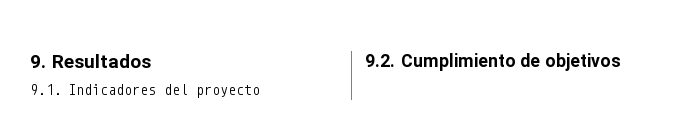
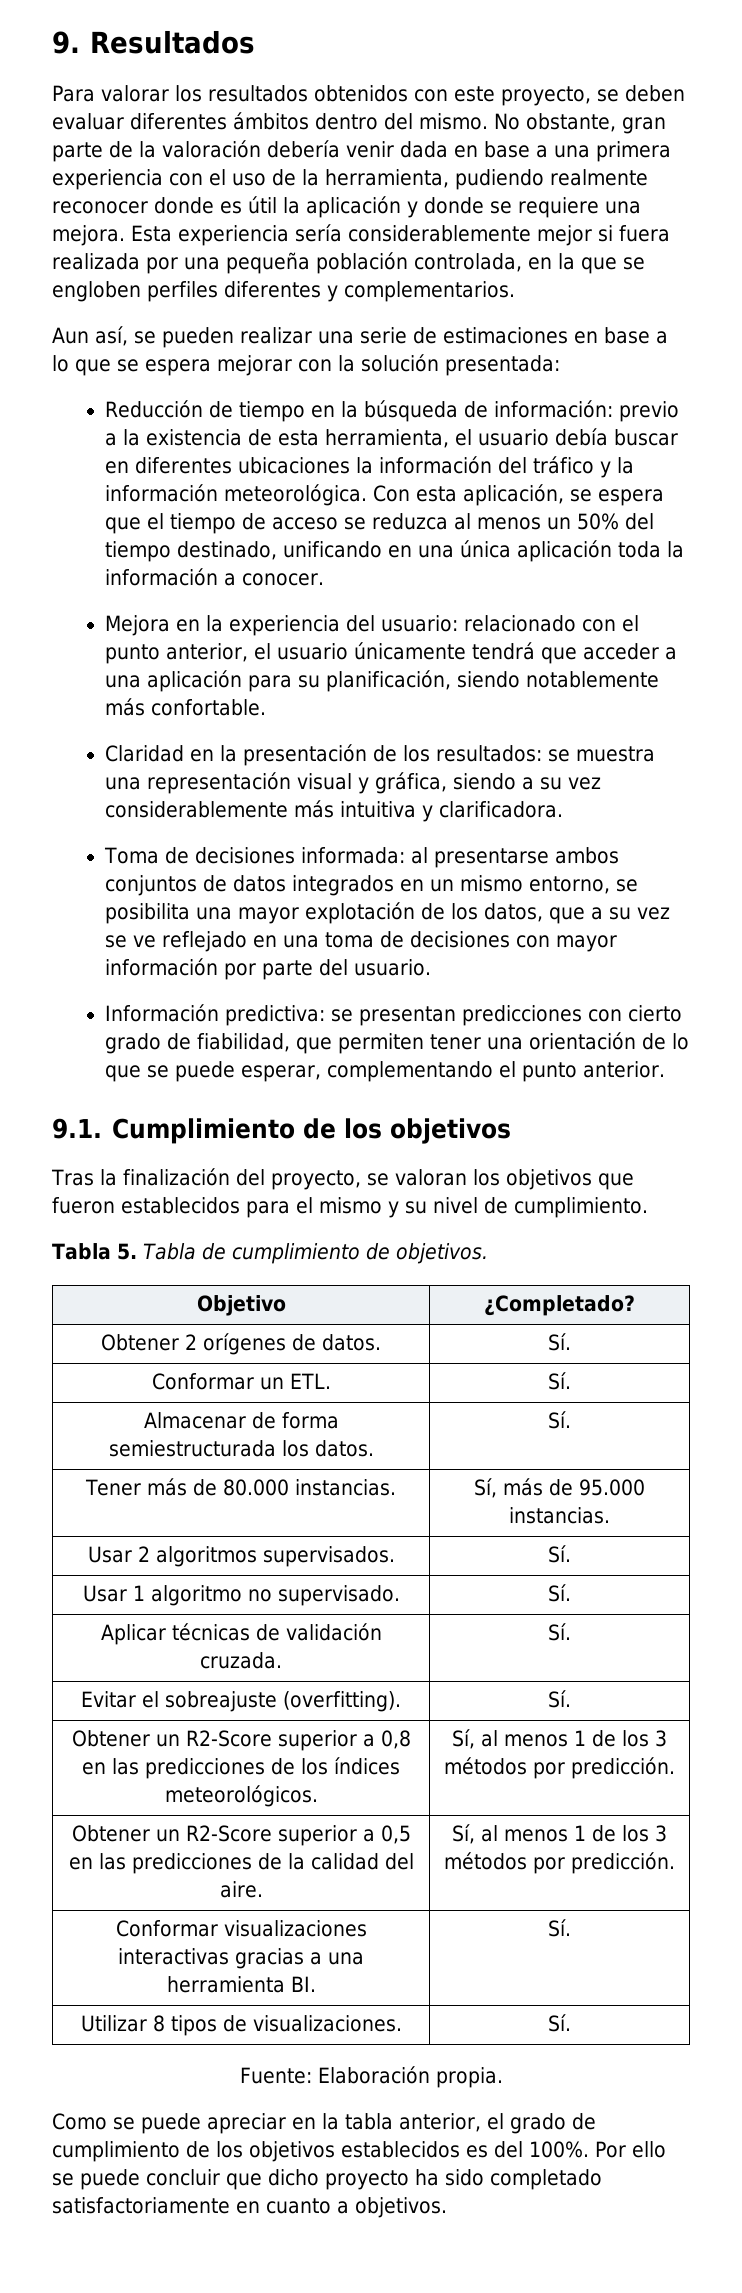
[30,84,260,98] [365,54,395,67] 9.1. Indicadores del proyecto // 9.2. -> [52,85,685,106] [52,112,666,134] [52,140,671,162] [52,169,648,190] [52,196,641,218] [52,224,670,246] [52,252,645,274] [52,281,515,302] [52,326,668,348] [52,354,560,376] [105,400,680,422] [105,428,679,448] [105,456,635,478] [105,484,665,506] [105,513,655,534] [105,540,685,562] [105,568,325,586] [105,615,640,636] [105,642,678,664] [105,670,660,692] [105,698,267,716] [105,744,656,766] [105,772,602,794] [105,800,564,822] [104,847,620,868] [105,875,639,896] [105,902,671,924] [105,931,618,952] [105,958,432,980] [105,1004,683,1026] [105,1032,690,1054] [105,1061,666,1082] [52,1118,102,1139] Para valorar los resultados obtenidos con este proyecto, se deben evaluar diferentes ámbitos dentro del mismo. No obstante, gran parte de la valoración debería venir dada en base a una primera experiencia con el uso de la herramienta, pudiendo realmente reconocer donde es útil la aplicación y donde se requiere una mejora. Esta experiencia sería considerablemente mejor si fuera realizada por una pequeña población controlada, en la que se engloben perfiles diferentes y complementarios. // Aun así, se pueden realizar una serie de estimaciones en base a lo que se espera mejorar con la solución presentada: // Reducción de tiempo en la búsqueda de información: previo a la existencia de esta herramienta, el usuario debía buscar en diferentes ubicaciones la información del tráfico y la información meteorológica. Con esta aplicación, se espera que el tiempo de acceso se reduzca al menos un 50% del tiempo destinado, unificando en una única aplicación toda la información a conocer. // Mejora en la experiencia del usuario: relacionado con el punto anterior, el usuario únicamente tendrá que acceder a una aplicación para su planificación, siendo notablemente más confortable. // Claridad en la presentación de los resultados: se muestra una representación visual y gráfica, siendo a su vez considerablemente más intuitiva y clarificadora. // Toma de decisiones informada: al presentarse ambos conjuntos de datos integrados en un mismo entorno, se posibilita una mayor explotación de los datos, que a su vez se ve reflejado en una toma de decisiones con mayor información por parte del usuario. // Información predictiva: se presentan predicciones con cierto grado de fiabilidad, que permiten tener una orientación de lo que se puede esperar, complementando el punto anterior. // 9.1.
[545,53,622,71] objetivos -> [344,1118,512,1144] [51,1168,634,1190] [52,1197,648,1218] [52,1243,488,1264] [196,1295,286,1316] [484,1295,635,1316] [101,1333,381,1355] [548,1333,571,1351] [151,1373,331,1390] [548,1372,571,1390] [143,1412,339,1429] [108,1440,374,1457] [548,1411,571,1429] [84,1478,397,1496] [474,1478,645,1498] [509,1507,610,1524] [87,1546,395,1567] [548,1545,571,1563] [82,1585,400,1606] [548,1584,571,1602] [100,1623,382,1645] [200,1652,282,1669] [548,1623,571,1641] [81,1691,401,1712] [548,1690,571,1708] [71,1730,411,1751] [82,1757,400,1779] [164,1785,318,1807] [452,1729,667,1749] [444,1757,675,1779] [71,1825,411,1846] [68,1853,414,1874] [219,1881,263,1898] [452,1824,667,1844] [444,1852,675,1874] [115,1920,367,1937] [118,1948,364,1969] [166,1976,316,1993] [548,1919,571,1937] [80,2015,402,2036] [548,2014,571,2032] [239,2066,503,2088] [52,2113,596,2134] [52,2141,666,2162] [52,2169,602,2190] [52,2197,447,2218] los objetivos // Tras la finalización del proyecto, se valoran los objetivos que fueron establecidos para el mismo y su nivel de cumplimiento. // Tabla 5. Tabla de cumplimiento de objetivos. // Objetivo | ¿Completado? // Obtener 2 orígenes de datos. | Sí. // Conformar un ETL. | Sí. // Almacenar de forma semiestructurada los datos. | Sí. // Tener más de 80.000 instancias. | Sí, más de 95.000 instancias. // Usar 2 algoritmos supervisados. | Sí. // Usar 1 algoritmo no supervisado. | Sí. // Aplicar técnicas de validación cruzada. | Sí. // Evitar el sobreajuste (overfitting). | Sí. // Obtener un R2-Score superior a 0,8 en las predicciones de los índices meteorológicos. | Sí, al menos 1 de los 3 métodos por predicción. // Obtener un R2-Score superior a 0,5 en las predicciones de la calidad del aire. | Sí, al menos 1 de los 3 métodos por predicción. // Conformar visualizaciones interactivas gracias a una herramienta BI. | Sí. // Utilizar 8 tipos de visualizaciones. | Sí. // Fuente: Elaboración propia. // Como se puede apreciar en la tabla anterior, el grado de cumplimiento de los objetivos establecidos es del 100%. Por ello se puede concluir que dicho proyecto ha sido completado satisfactoriamente en cuanto a objetivos.

